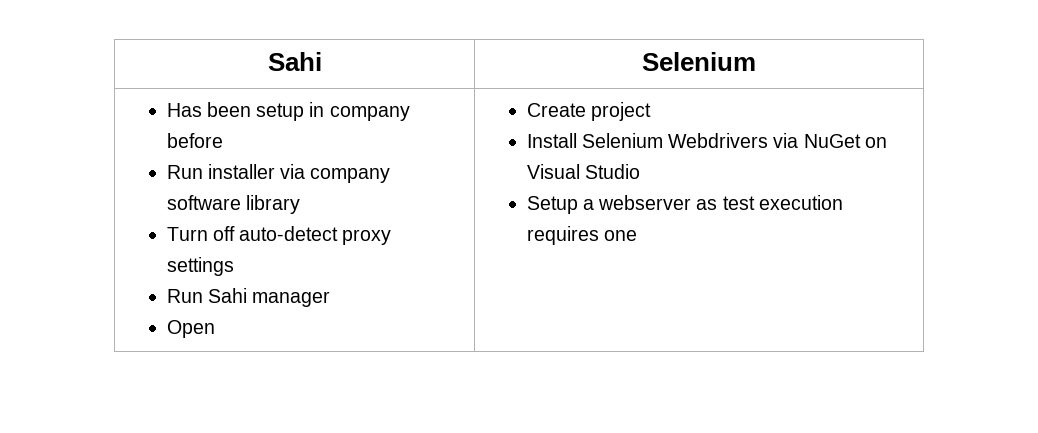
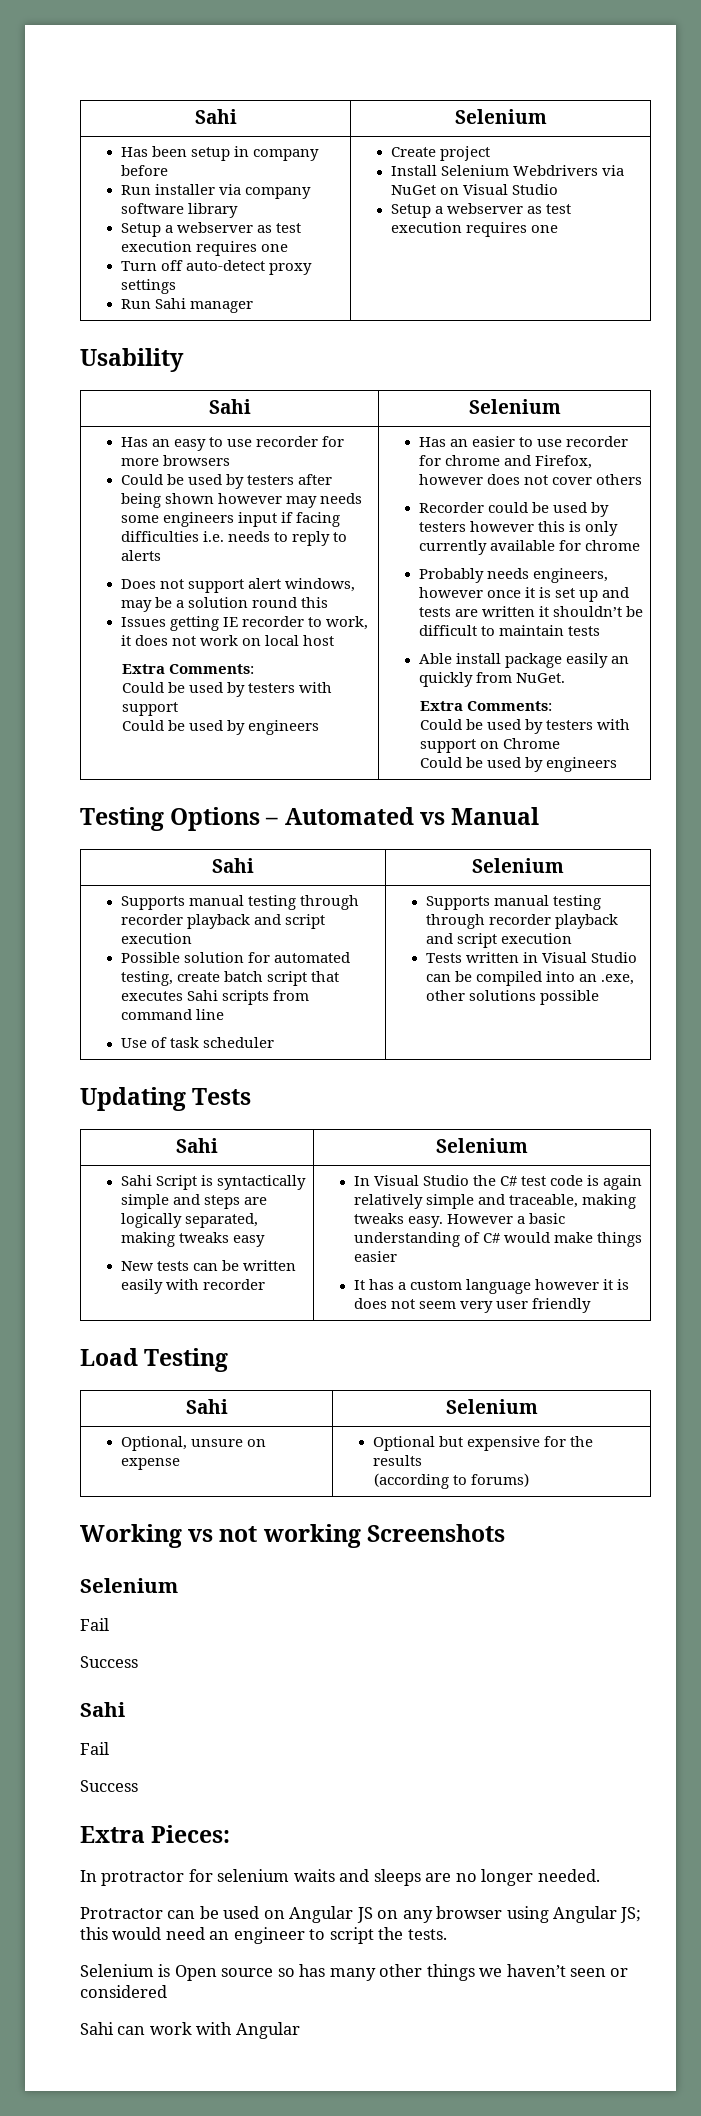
(300, 204) none -> [120,222,302,237] [120,241,288,256] // Setup a webserver as test execution requires one
[166,320,215,338] // Open -> (253, 307) none
(637, 235) none -> [80,348,184,372] [208,399,251,414] [468,399,561,414] [120,436,345,451] [120,455,230,466] [120,474,333,489] [120,493,363,508] [120,512,341,527] [120,531,348,546] [120,550,161,561] [120,578,356,593] [120,597,329,612] [120,616,369,631] [120,635,335,646] [121,664,254,674] [121,682,333,697] [121,702,178,716] [121,720,320,735] [418,436,629,447] [418,455,592,469] [418,474,643,485] [418,502,610,517] [418,521,619,536] [418,540,640,555] [418,568,608,583] [418,587,630,602] [418,606,644,617] [418,625,600,636] [418,653,630,668] [418,672,565,687] [419,701,552,711] [419,719,631,734] [419,738,561,753] [419,757,618,772] [80,807,540,831] [212,858,254,873] [472,858,564,873] [120,895,359,910] [120,914,325,929] [120,933,192,944] [120,952,350,963] [120,971,340,986] [120,990,309,1005] [120,1009,224,1020] [120,1037,274,1048] [425,895,601,910] [425,914,618,929] [425,933,572,948] [425,952,638,963] [425,971,635,986] [425,990,599,1005] [80,1087,252,1111] [176,1138,218,1153] [435,1138,528,1153] [120,1175,306,1190] [120,1194,267,1209] [120,1213,258,1228] [120,1232,265,1247] [120,1260,297,1271] [120,1279,265,1294] [353,1175,643,1190] [353,1194,637,1209] [353,1213,566,1228] [353,1232,643,1247] [353,1251,397,1262] [353,1279,630,1294] [353,1298,592,1313] [80,1348,229,1372] [185,1399,228,1414] [445,1399,538,1414] [120,1436,266,1451] [120,1458,180,1470] [372,1436,594,1451] [372,1455,422,1466] [373,1473,530,1489] [80,1524,505,1548] [80,1578,178,1593] [80,1618,109,1631] [80,1656,138,1668] [80,1702,125,1717] [80,1742,109,1755] [80,1780,138,1792] [80,1825,231,1843] [80,1869,600,1886] [80,1906,642,1923] [80,1927,447,1944] [80,1964,629,1981] [80,1985,167,1998] [80,2022,300,2039] // Usability // Sahi | Selenium // Has an easy to use recorder for more browsers // Could be used by testers after being shown however may needs some engineers input if facing difficulties i.e. needs to reply to alerts // Does not support alert windows, may be a solution round this // Issues getting IE recorder to work, it does not work on local host // Extra Comments: // Could be used by testers with support // Could be used by engineers | Has an easier to use recorder for chrome and Firefox, however does not cover others // Recorder could be used by testers however this is only currently available for chrome // Probably needs engineers, however once it is set up and tests are written it shouldn’t be difficult to maintain tests // Able install package easily an quickly from NuGet. // Extra Comments: // Could be used by testers with support on Chrome // Could be used by engineers // Testing Options – Automated vs Manual // Sahi | Selenium // Supports manual testing through recorder playback and script execution // Possible solution for automated testing, create batch script that executes Sahi scripts from command line // Use of task scheduler | Supports manual testing through recorder playback and script execution // Tests written in Visual Studio can be compiled into an .exe, other solutions possible // Updating Tests // Sahi | Selenium // Sahi Script is syntactically simple and steps are logically separated, making tweaks easy // New tests can be written easily with recorder | In Visual Studio the C# test code is again relatively simple and traceable, making tweaks easy. However a basic understanding of C# would make things easier // It has a custom language however it is does not seem very user friendly // Load Testing // Sahi | Selenium // Optional, unsure on expense | Optional but expensive for the results // (according to forums) // Working vs not working Screenshots // Selenium // Fail // Success // Sahi // Fail // Success // Extra Pieces: // In protractor for selenium waits and sleeps are no longer needed. // Protractor can be used on Angular JS on any browser using Angular JS; this would need an engineer to script the tests. // Selenium is Open source so has many other things we haven’t seen or considered // Sahi can work with Angular

